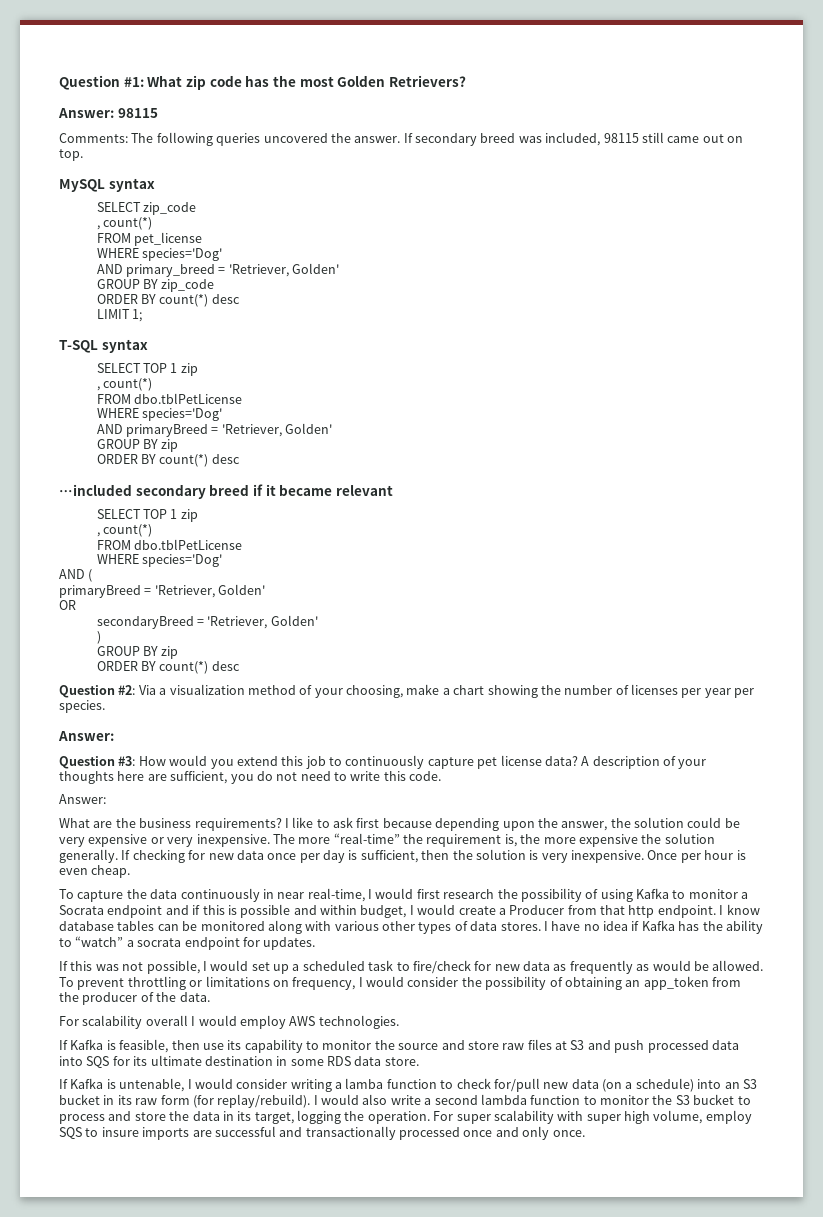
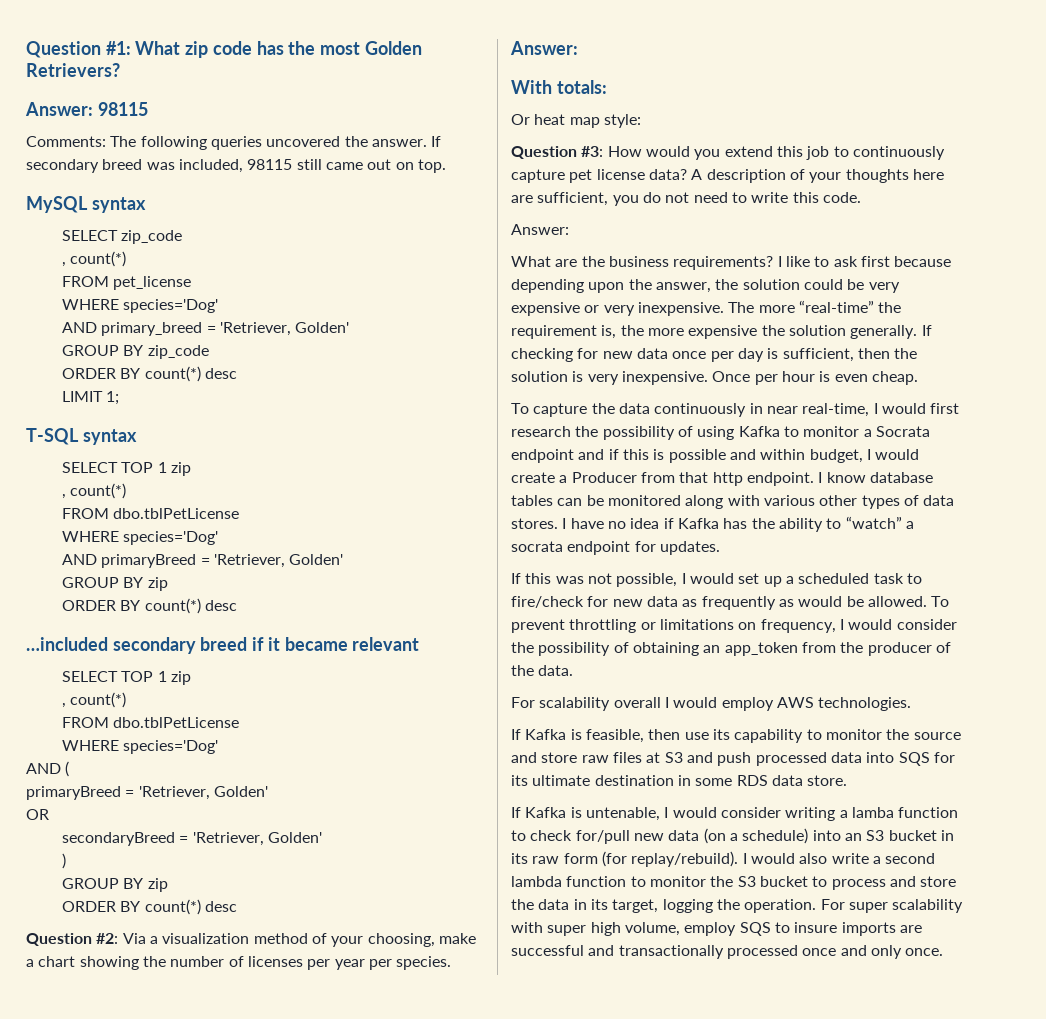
(114, 736) none -> [511,80,607,94] [511,114,641,128] // With totals: // Or heat map style:

